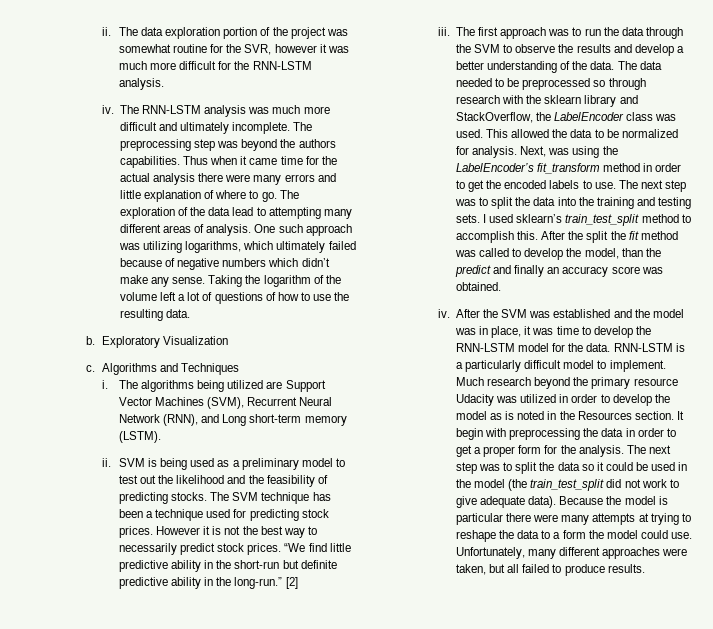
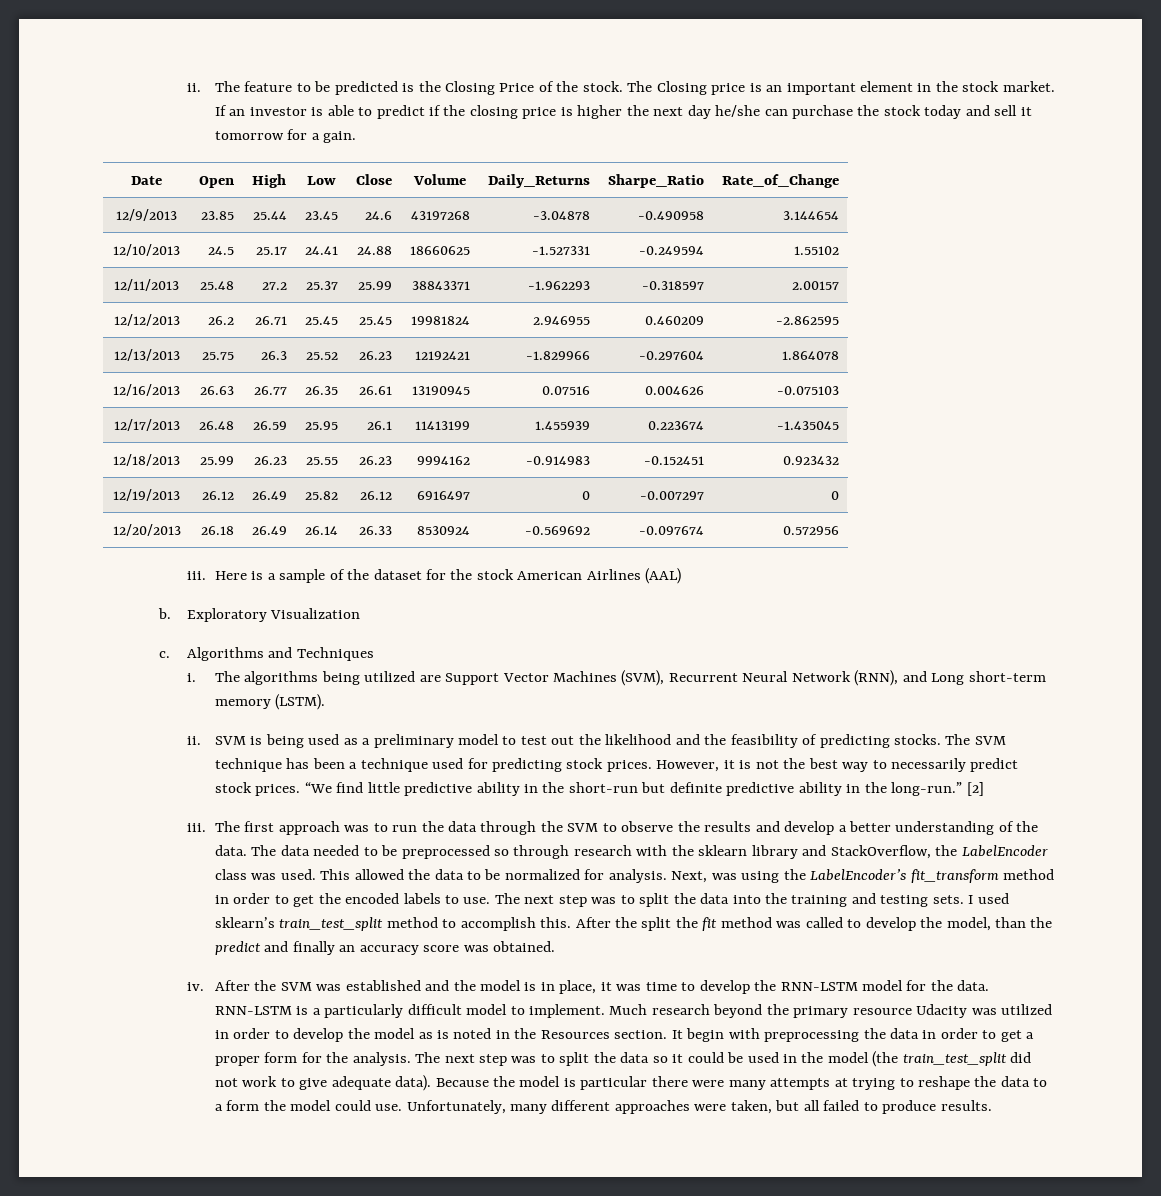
[141,27,348,39] [119,44,349,55] [119,61,312,70] [119,78,165,90] [102,105,330,117] [120,122,313,134] [120,139,336,151] [120,156,337,168] [120,173,336,185] [120,190,299,202] [120,207,352,219] [120,224,352,236] [119,241,356,253] [120,258,330,270] [120,275,341,287] [120,292,350,304] [120,309,191,321] data exploration portion of the project was somewhat routine for the SVR, however it was much more difficult for the RNN-LSTM analysis. // iv. The RNN-LSTM analysis was much more difficult and ultimately incomplete. The preprocessing step was beyond the authors capabilities. Thus when it came time for the actual analysis there were many errors and little explanation of where to go. The exploration of the data lead to attempting many different areas of analysis. One such approach was utilizing logarithms, which ultimately failed because of negative numbers which didn’t make any sense. Taking the logarithm of the volume left a lot of questions of how to use the resulting data. -> [244,81,1055,95] [214,105,1032,119] [214,129,357,143] [131,176,162,185] [198,176,234,188] [252,174,286,188] [306,176,336,185] [355,174,392,185] [412,174,466,185] [487,174,590,188] [607,174,704,188] [721,174,839,188] [116,209,177,221] [201,211,235,220] [253,211,288,220] [305,211,339,220] [365,211,393,220] [411,211,471,220] [533,211,591,220] [638,211,705,220] [783,211,840,220] [113,244,180,256] [208,246,235,255] [256,246,288,255] [305,246,339,255] [357,246,393,255] [410,246,471,255] [532,246,591,255] [639,246,705,255] [794,246,840,255] [114,279,179,291] [200,281,235,290] [262,282,288,290] [306,281,339,290] [358,281,393,290] [412,281,471,290] [528,281,591,290] [642,281,705,290] [792,281,840,290] [113,314,180,326] [208,316,235,325] [255,316,288,325] [305,316,339,325] [359,316,393,325] [411,316,471,325] [533,316,591,325] [645,316,705,325] [776,316,840,325] [113,349,180,361] [202,352,235,360] [261,351,288,360] [306,352,339,360] [359,351,393,360] [415,351,471,360] [526,351,591,360] [639,351,705,360] [782,351,840,360] [113,384,180,396] [200,386,235,395] [254,386,288,395] [305,386,339,395] [359,386,393,395] [412,386,471,395] [542,386,591,395] [645,386,705,395] [777,386,840,395] [113,419,180,431] [199,421,235,430] [253,421,288,430] [305,421,339,430] [367,421,393,430] [415,421,471,430] [535,421,591,430] [648,421,705,430] [777,421,840,430] [113,454,180,466] [200,456,235,465] [254,456,288,465] [306,457,339,465] [359,456,393,465] [417,456,471,465] [526,456,591,465] [644,456,705,465] [783,456,840,465] [113,489,180,501] [202,491,235,500] [252,491,288,500] [305,491,339,500] [360,491,393,500] [417,491,471,500] [582,491,591,500] [640,491,705,500] [831,491,840,500] [112,524,181,536] [201,526,235,535] [252,526,288,535] [305,526,339,535] [359,526,393,535] [417,526,471,535] [525,526,591,535] [639,526,705,535] [783,526,840,535] [186,568,682,584] feature to be predicted is the Closing Price of the stock. The Closing price is an important element in the stock market. If an investor is able to predict if the closing price is higher the next day he/she can purchase the stock today and sell it tomorrow for a gain. // Date | Open | High | Low | Close | Volume | Daily_Returns | Sharpe_Ratio | Rate_of_Change // 12/9/2013 | 23.85 | 25.44 | 23.45 | 24.6 | 43197268 | -3.04878 | -0.490958 | 3.144654 // 12/10/2013 | 24.5 | 25.17 | 24.41 | 24.88 | 18660625 | -1.527331 | -0.249594 | 1.55102 // 12/11/2013 | 25.48 | 27.2 | 25.37 | 25.99 | 38843371 | -1.962293 | -0.318597 | 2.00157 // 12/12/2013 | 26.2 | 26.71 | 25.45 | 25.45 | 19981824 | 2.946955 | 0.460209 | -2.862595 // 12/13/2013 | 25.75 | 26.3 | 25.52 | 26.23 | 12192421 | -1.829966 | -0.297604 | 1.864078 // 12/16/2013 | 26.63 | 26.77 | 26.35 | 26.61 | 13190945 | 0.07516 | 0.004626 | -0.075103 // 12/17/2013 | 26.48 | 26.59 | 25.95 | 26.1 | 11413199 | 1.455939 | 0.223674 | -1.435045 // 12/18/2013 | 25.99 | 26.23 | 25.55 | 26.23 | 9994162 | -0.914983 | -0.152451 | 0.923432 // 12/19/2013 | 26.12 | 26.49 | 25.82 | 26.12 | 6916497 | 0 | -0.007297 | 0 // 12/20/2013 | 26.18 | 26.49 | 26.14 | 26.33 | 8530924 | -0.569692 | -0.097674 | 0.572956 // iii. Here is a sample of the dataset for the stock American Airlines (AAL)
[156,526,201,535] However -> [656,760,720,772] However,
[455,328,477,335] was -> [524,982,537,991] is

